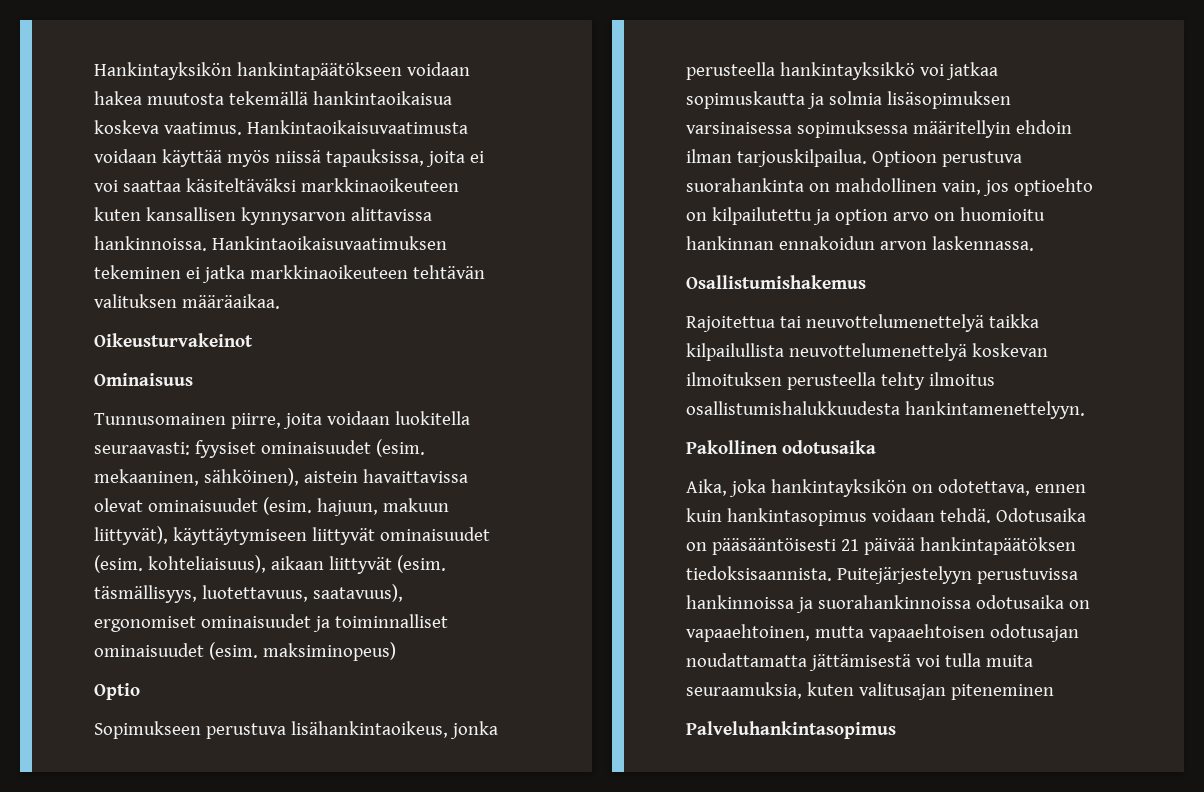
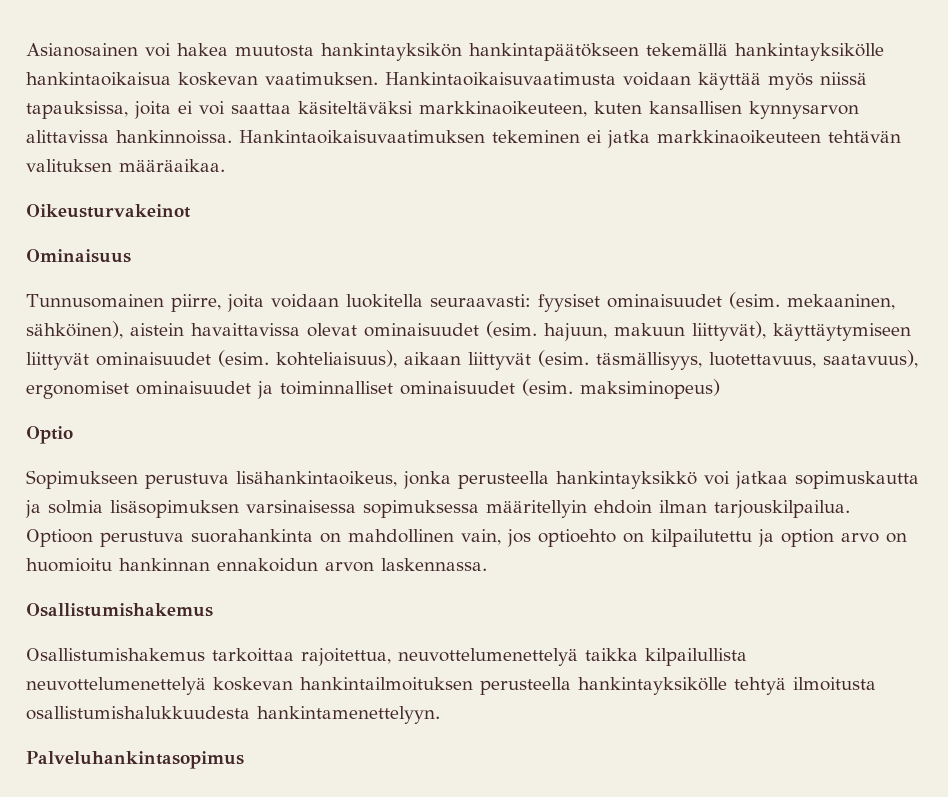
[94,62,470,80] [94,91,452,105] [94,120,242,135] Hankintayksikön hankintapäätökseen voidaan hakea muutosta tekemällä hankintaoikaisua koskeva vaatimus. -> [26,43,884,61] [26,72,378,86] Asianosainen voi hakea muutosta hankintayksikön hankintapäätökseen tekemällä hankintayksikölle hankintaoikaisua koskevan vaatimuksen.
[300,178,459,192] markkinaoikeuteen -> [419,101,587,117] markkinaoikeuteen,
[686,316,801,332] Rajoitettua tai -> [26,648,391,666] Osallistumishakemus tarkoittaa rajoitettua,
[686,372,995,390] [686,401,1085,419] [686,440,876,454] [686,479,1086,497] [686,508,1086,526] [686,537,1076,555] [686,566,1078,584] [686,595,1090,613] [686,624,1079,642] [686,653,1033,671] [686,682,1054,700] ilmoituksen perusteella tehty ilmoitus osallistumishalukkuudesta hankintamenettelyyn. // Pakollinen odotusaika // Aika, joka hankintayksikön on odotettava, ennen kuin hankintasopimus voidaan tehdä. Odotusaika on pääsääntöisesti 21 päivää hankintapäätöksen tiedoksisaannista. Puitejärjestelyyn perustuvissa hankinnoissa ja suorahankinnoissa odotusaika on vapaaehtoinen, mutta vapaaehtoisen odotusajan noudattamatta jättämisestä voi tulla muita seuraamuksia, kuten valitusajan piteneminen -> [300,677,876,695] [26,706,440,724] hankintailmoituksen perusteella hankintayksikölle tehtyä ilmoitusta osallistumishalukkuudesta hankintamenettelyyn.

